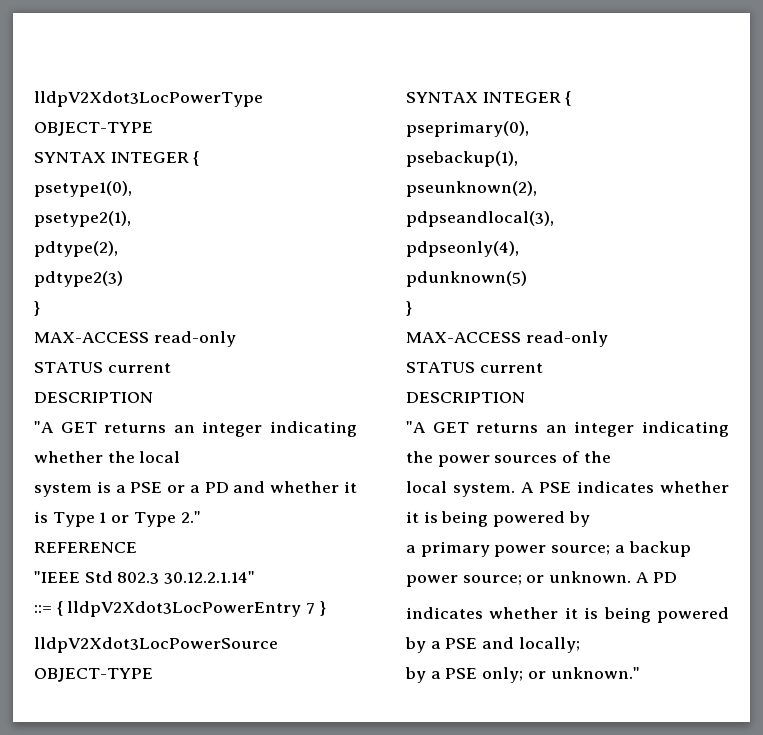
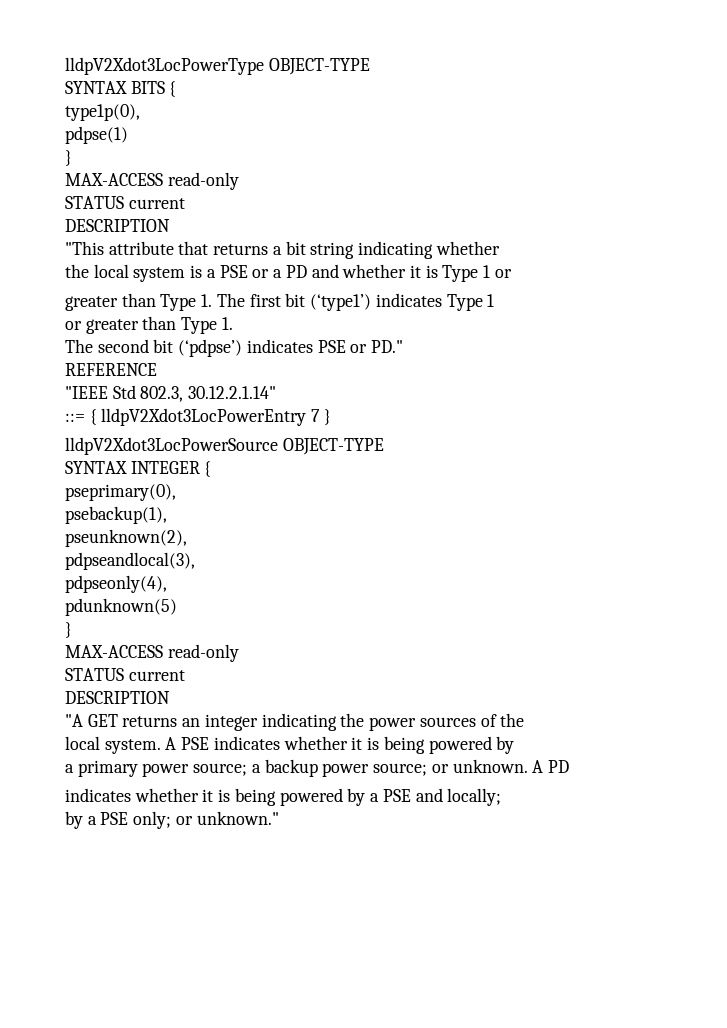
[110,151,200,166] [34,181,132,197] [34,211,131,227] [34,241,118,257] [34,271,123,287] [34,301,40,316] [34,331,236,347] [34,362,171,373] [34,392,153,403] [34,421,263,437] INTEGER { // psetype1(0), // psetype2(1), // pdtype(2), // pdtype2(3) // } // MAX-ACCESS read-only // STATUS current // DESCRIPTION // "A GET returns an integer -> [130,81,177,97] [65,104,140,121] [65,126,128,144] [65,150,72,166] [65,172,239,190] [65,196,185,209] [65,219,170,232] [65,241,355,259] BITS { // type1p(0), // pdpse(1) // } // MAX-ACCESS read-only // STATUS current // DESCRIPTION // "This attribute that returns a bit string
(103, 457) none -> (500, 248) //
(181, 457) // -> (129, 271) none
[133,511,201,527] Type 2." -> [65,293,495,311] [65,316,233,334] [65,339,404,357] // greater than Type 1. The first bit (‘type1’) indicates Type 1 // or greater than Type 1. // The second bit (‘pdpse’) indicates PSE or PD."
[117,572,160,584] 802.3 -> [140,386,184,402] 802.3,

